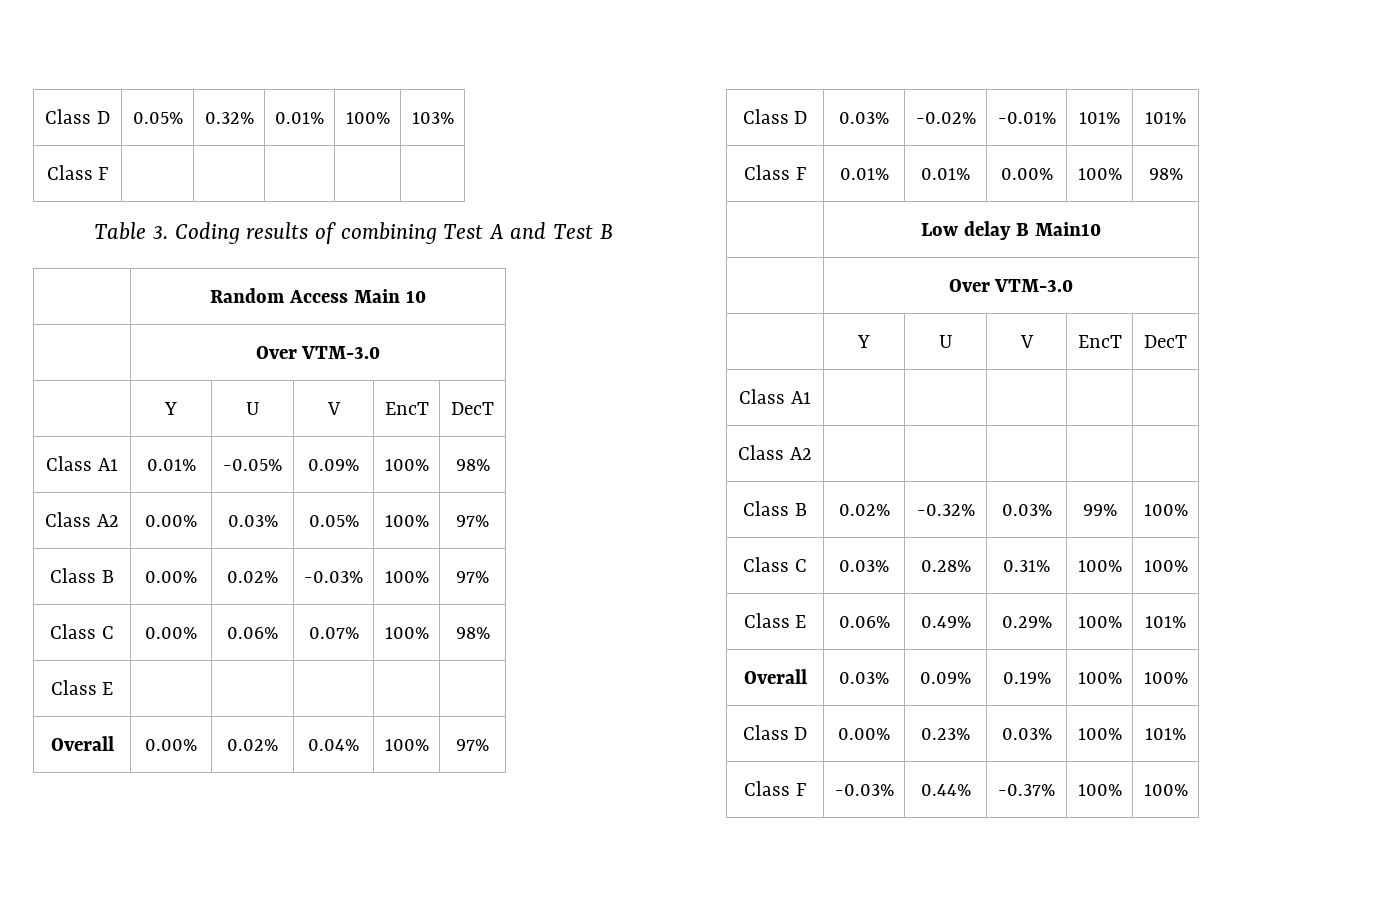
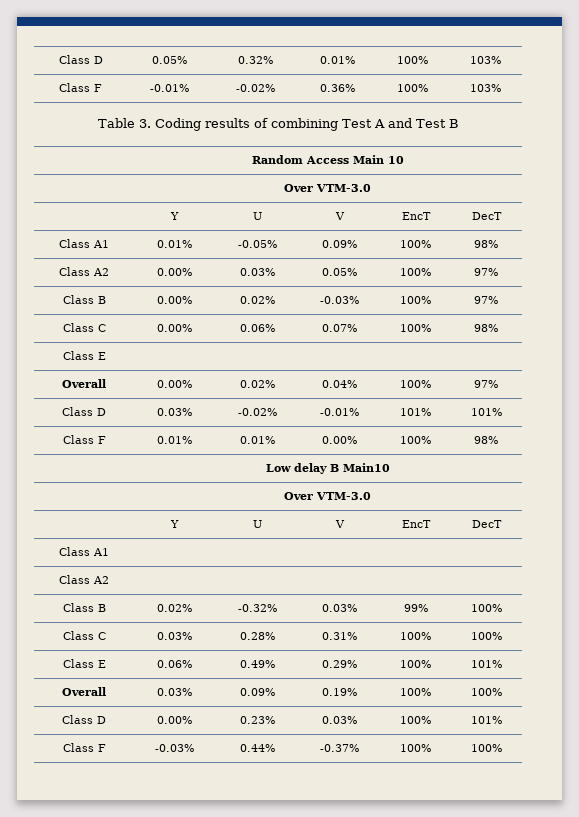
(109, 173) | | | | -> [150,84,189,92] [235,84,275,92] [319,84,355,92] [397,84,428,92] [469,84,501,92] -0.01% | -0.02% | 0.36% | 100% | 103%

